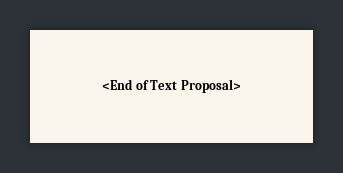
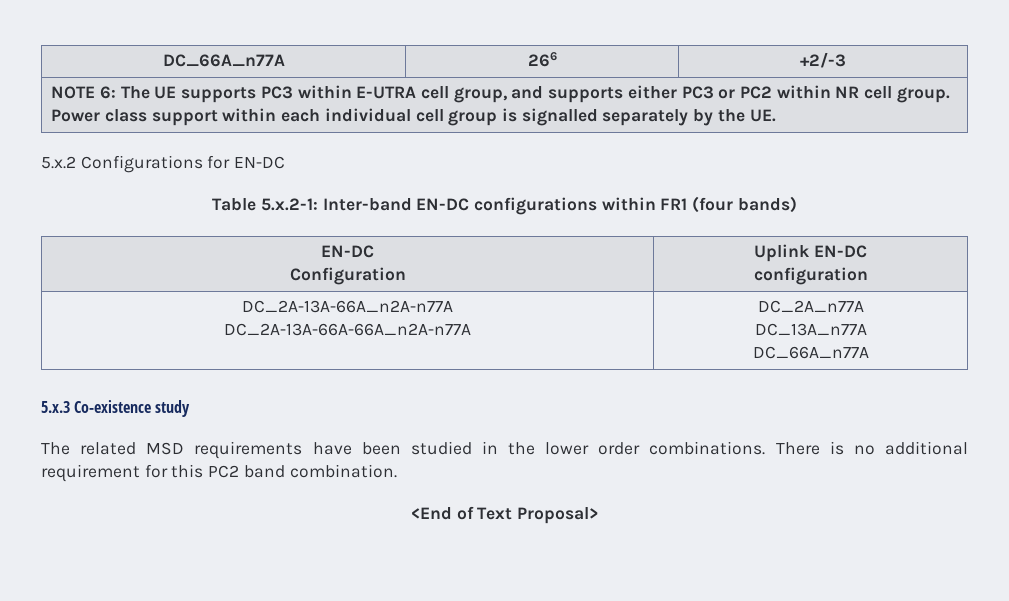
(102, 84) none -> [162,54,285,67] [527,52,557,67] [800,52,846,68] [51,85,950,103] [51,108,776,126] [41,155,286,173] [212,196,797,215] [321,245,374,258] [289,267,406,285] [754,244,867,262] [753,267,868,285] [241,300,453,313] [223,323,471,336] [757,300,864,313] [754,323,867,336] [752,346,869,359] [41,400,191,417] [41,441,968,459] [41,464,397,482] DC_66A_n77A | 266 | +2/-3 // NOTE 6: The UE supports PC3 within E-UTRA cell group, and supports either PC3 or PC2 within NR cell group. Power class support within each individual cell group is signalled separately by the UE. // 5.x.2 Configurations for EN-DC // Table 5.x.2-1: Inter-band EN-DC configurations within FR1 (four bands) // EN-DC // Configuration | Uplink EN-DC // configuration // DC_2A-13A-66A_n2A-n77A // DC_2A-13A-66A-66A_n2A-n77A | DC_2A_n77A // DC_13A_n77A // DC_66A_n77A // 5.x.3 Co-existence study // The related MSD requirements have been studied in the lower order combinations. There is no additional requirement for this PC2 band combination. //

